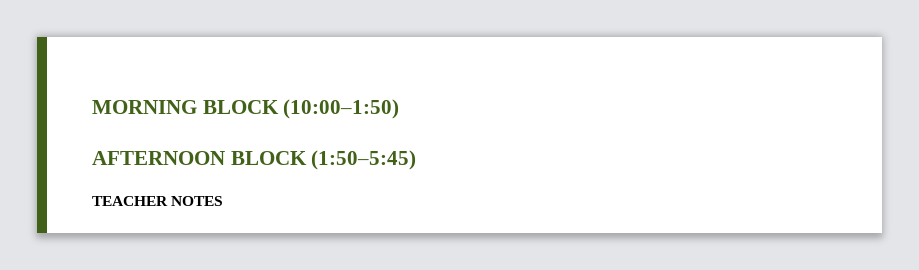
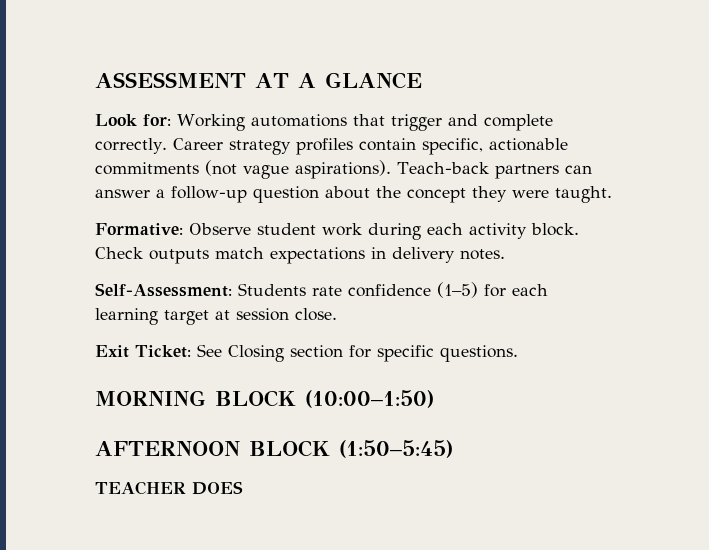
(92, 107) none -> [95,72,422,89] [95,114,553,131] [95,138,568,155] [95,160,592,179] [95,186,612,203] [95,223,579,240] [95,247,505,264] [95,282,548,298] [95,308,337,325] [95,344,518,362] ASSESSMENT AT A GLANCE // Look for: Working automations that trigger and complete correctly. Career strategy profiles contain specific, actionable commitments (not vague aspirations). Teach-back partners can answer a follow-up question about the concept they were taught. // Formative: Observe student work during each activity block. Check outputs match expectations in delivery notes. // Self-Assessment: Students rate confidence (1–5) for each learning target at session close. // Exit Ticket: See Closing section for specific questions. //
[171,196,224,206] NOTES -> [192,481,243,495] DOES

